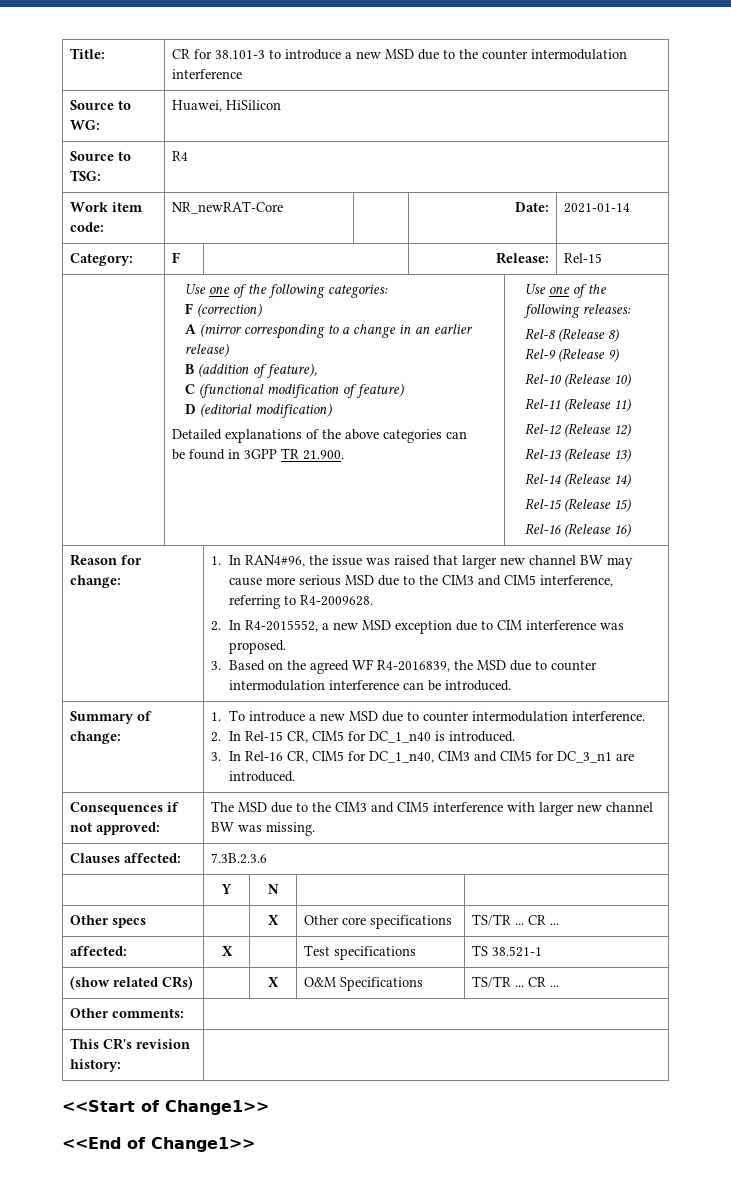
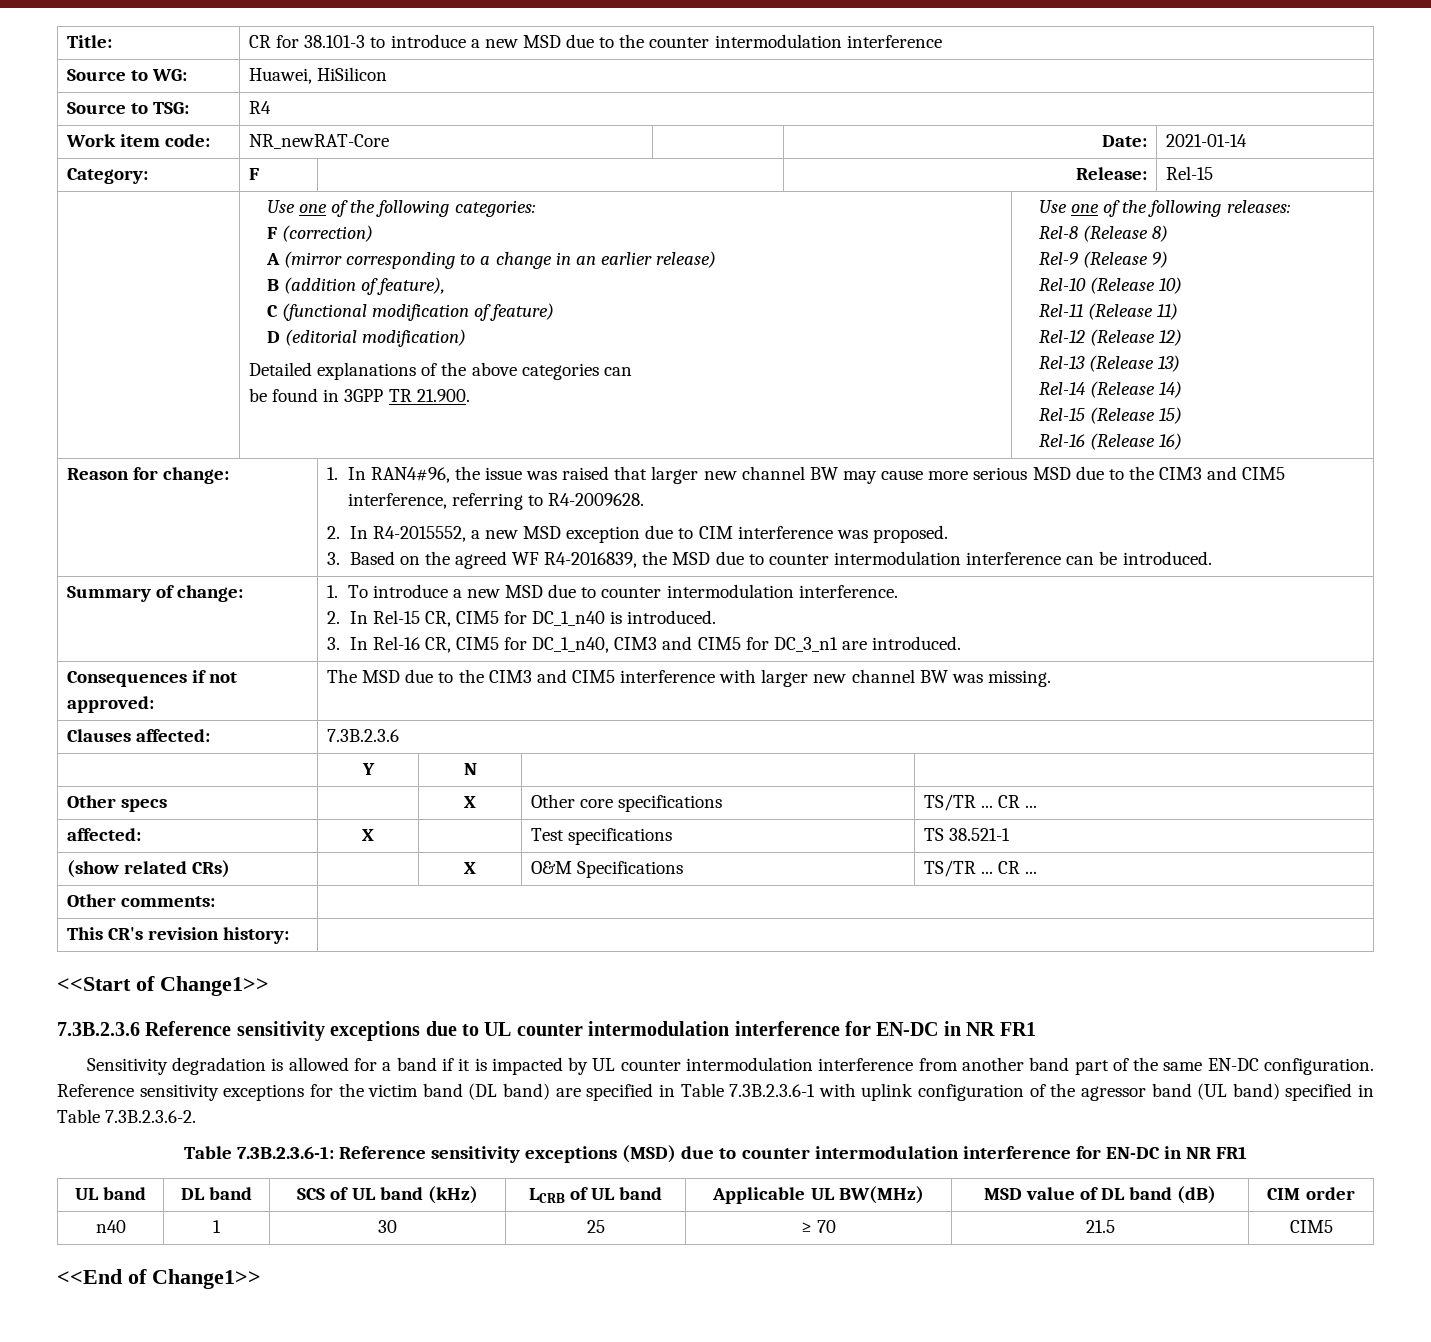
(269, 1107) none -> [57,1021,1036,1041] [86,1057,1375,1075] [57,1083,1374,1101] [57,1109,197,1123] [183,1145,1248,1163] [74,1187,147,1200] [180,1187,253,1200] [297,1186,478,1204] [528,1187,663,1203] [712,1186,924,1204] [983,1186,1217,1204] [1267,1187,1355,1200] [95,1220,126,1233] [213,1220,221,1233] [378,1220,397,1233] [586,1220,605,1233] [800,1220,837,1233] [1085,1220,1115,1233] [1289,1220,1333,1233] // 7.3B.2.3.6 Reference sensitivity exceptions due to UL counter intermodulation interference for EN-DC in NR FR1 // Sensitivity degradation is allowed for a band if it is impacted by UL counter intermodulation interference from another band part of the same EN-DC configuration. Reference sensitivity exceptions for the victim band (DL band) are specified in Table 7.3B.2.3.6-1 with uplink configuration of the agressor band (UL band) specified in Table 7.3B.2.3.6-2. // Table 7.3B.2.3.6-1: Reference sensitivity exceptions (MSD) due to counter intermodulation interference for EN-DC in NR FR1 // UL band | DL band | SCS of UL band (kHz) | LCRB of UL band | Applicable UL BW(MHz) | MSD value of DL band (dB) | CIM order // n40 | 1 | 30 | 25 | ≥ 70 | 21.5 | CIM5

